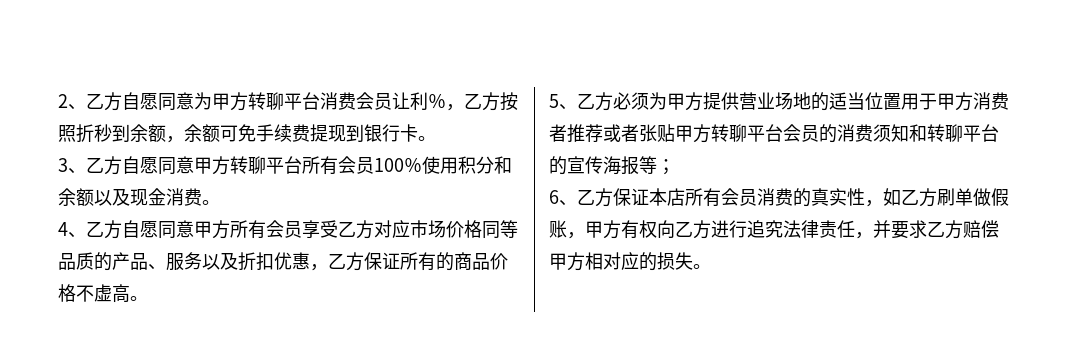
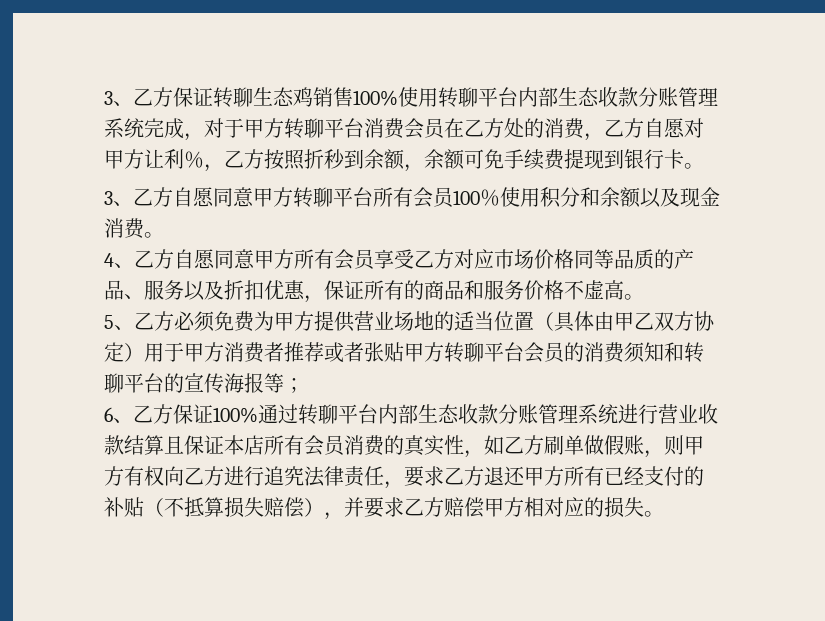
[58,92,212,111] 2、乙方自愿同意为 -> [104,87,718,108] [104,118,244,141] 3、乙方保证转聊生态鸡销售100%使用转聊平台内部生态收款分账管理系统完成，对于
(392, 101) none -> [444,118,704,141] [104,149,144,169] 在乙方处的消费，乙方自愿对甲方
[328,252,364,271] 乙方 -> (324, 299) none
(490, 261) none -> [464,280,524,300] 和服务
(649, 101) none -> [214,311,255,332] 免费
(901, 101) none -> [534,311,715,332] [104,342,144,362] （具体由甲乙双方协定）
(649, 197) none -> [213,404,718,425] [104,435,224,455] 100%通过转聊平台内部生态收款分账管理系统进行营业收款结算且保证
(585, 235) none -> [664,435,684,455] 则
(873, 235) none -> [404,466,704,487] [104,497,344,520] 要求乙方退还甲方所有已经支付的补贴（不抵算损失赔偿），

